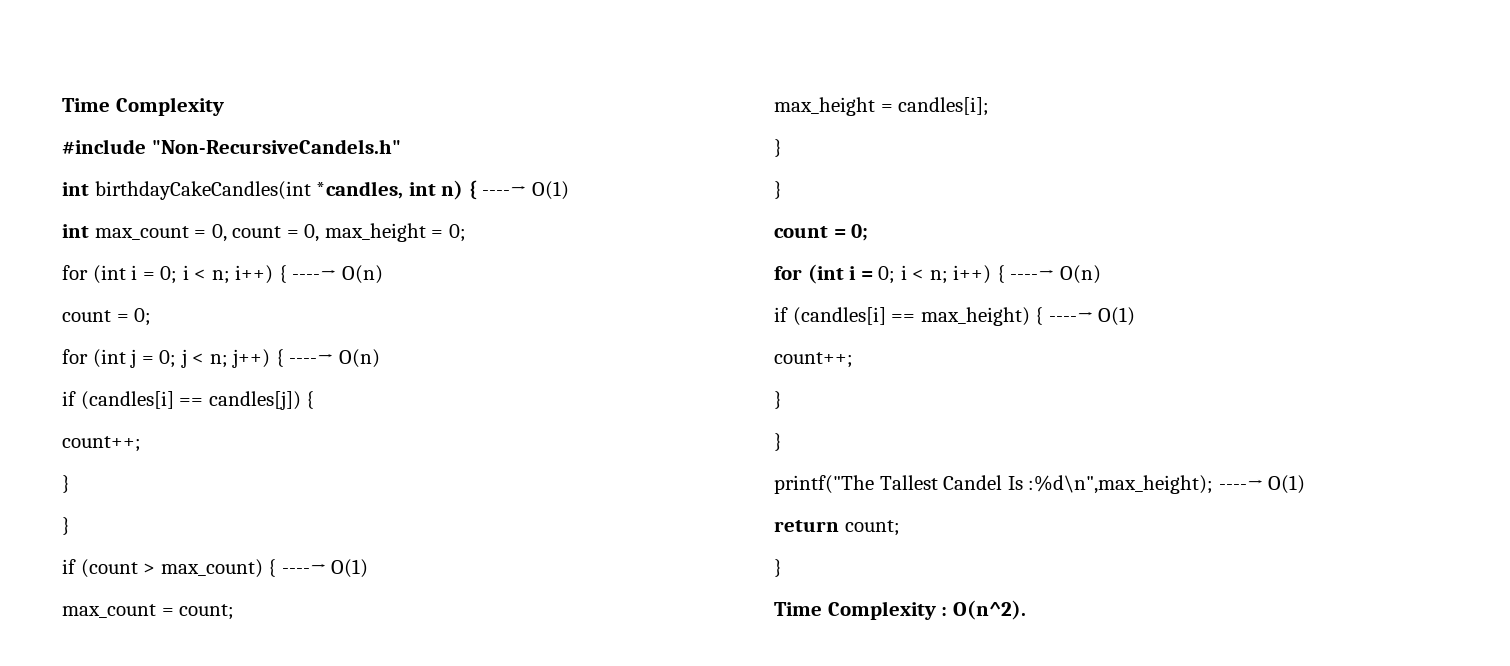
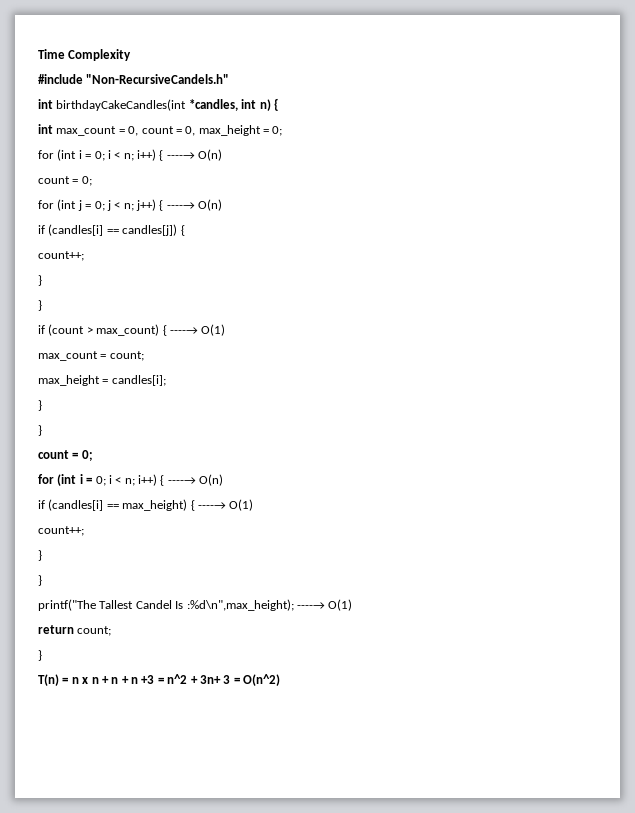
[482,181,569,200] ----→ O(1) -> (278, 104) none
[774,600,1026,620] Time Complexity : O(n^2). -> [38,674,280,686] T(n) = n x n + n + n +3 = n^2 + 3n+ 3 = O(n^2)

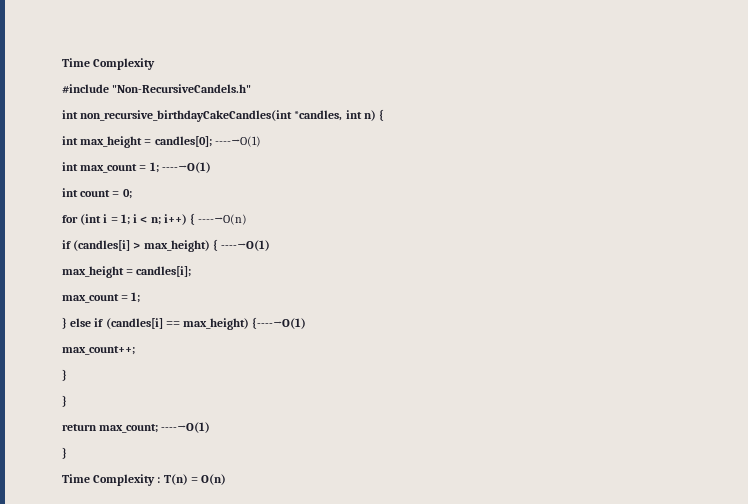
[56,99,187,111] birthdayCakeCandles(int -> [80,110,293,122] non_recursive_birthdayCakeCandles(int
[56,125,283,136] [38,149,223,161] [38,176,92,186] [38,199,223,211] [38,224,185,236] [38,251,84,261] [38,275,42,286] [38,300,42,311] [38,324,226,336] [38,351,144,361] [38,375,166,386] [38,400,42,411] [38,425,42,436] max_count = 0, count = 0, max_height = 0; // for (int i = 0; i < n; i++) { ----→ O(n) // count = 0; // for (int j = 0; j < n; j++) { ----→ O(n) // if (candles[i] == candles[j]) { // count++; // } // } // if (count > max_count) { ----→ O(1) // max_count = count; // max_height = candles[i]; // } // } // -> [80,136,261,148] [62,162,211,173] [62,188,78,197] max_height = candles[0]; ----→O(1) // int max_count = 1; ----→O(1) // int
[95,474,224,486] [38,499,254,511] [38,526,84,536] [38,550,42,561] [38,575,42,586] [38,599,353,611] 0; i < n; i++) { ----→ O(n) // if (candles[i] == max_height) { ----→ O(1) // count++; // } // } // printf("The Tallest Candel Is :%d\n",max_height); ----→ O(1) -> [120,213,248,225] [62,239,271,252] [62,266,192,278] [62,292,141,303] [62,317,307,330] [62,346,135,355] [62,369,67,381] [62,395,67,407] 1; i < n; i++) { ----→O(n) // if (candles[i] > max_height) { ----→O(1) // max_height = candles[i]; // max_count = 1; // } else if (candles[i] == max_height) {----→O(1) // max_count++; // } // }
[77,626,112,636] [38,650,42,661] [38,674,280,686] count; // } // T(n) = n x n + n + n +3 = n^2 + 3n+ 3 = O(n^2) -> [99,422,211,433] [62,447,67,459] [62,474,227,486] max_count; ----→O(1) // } // Time Complexity : T(n) = O(n)

